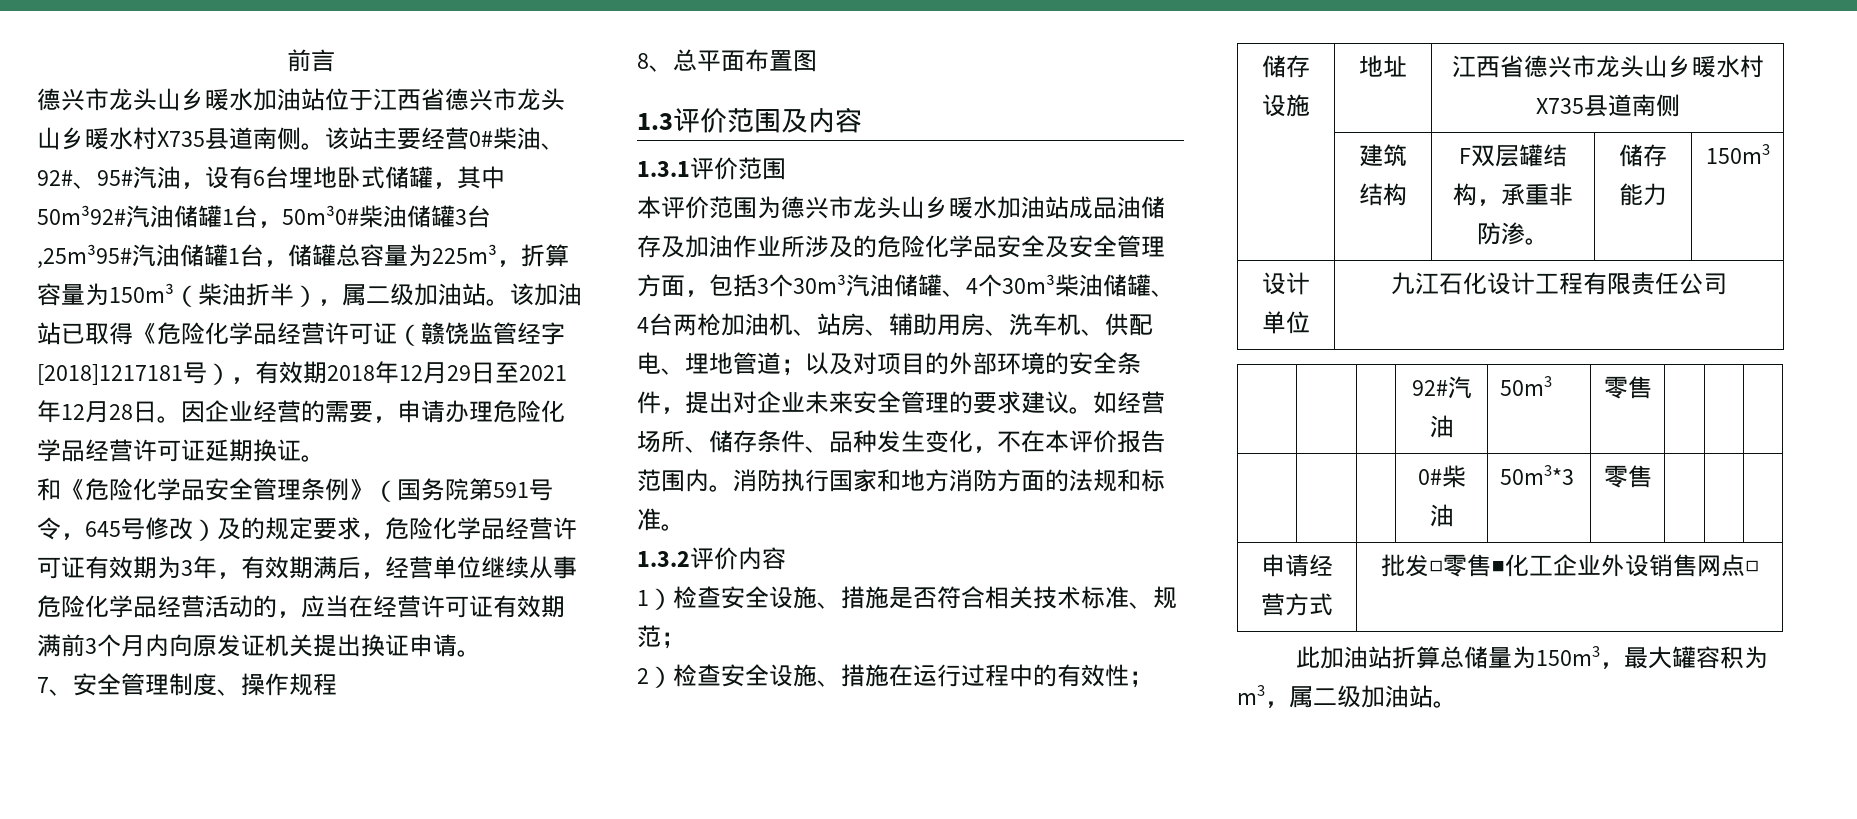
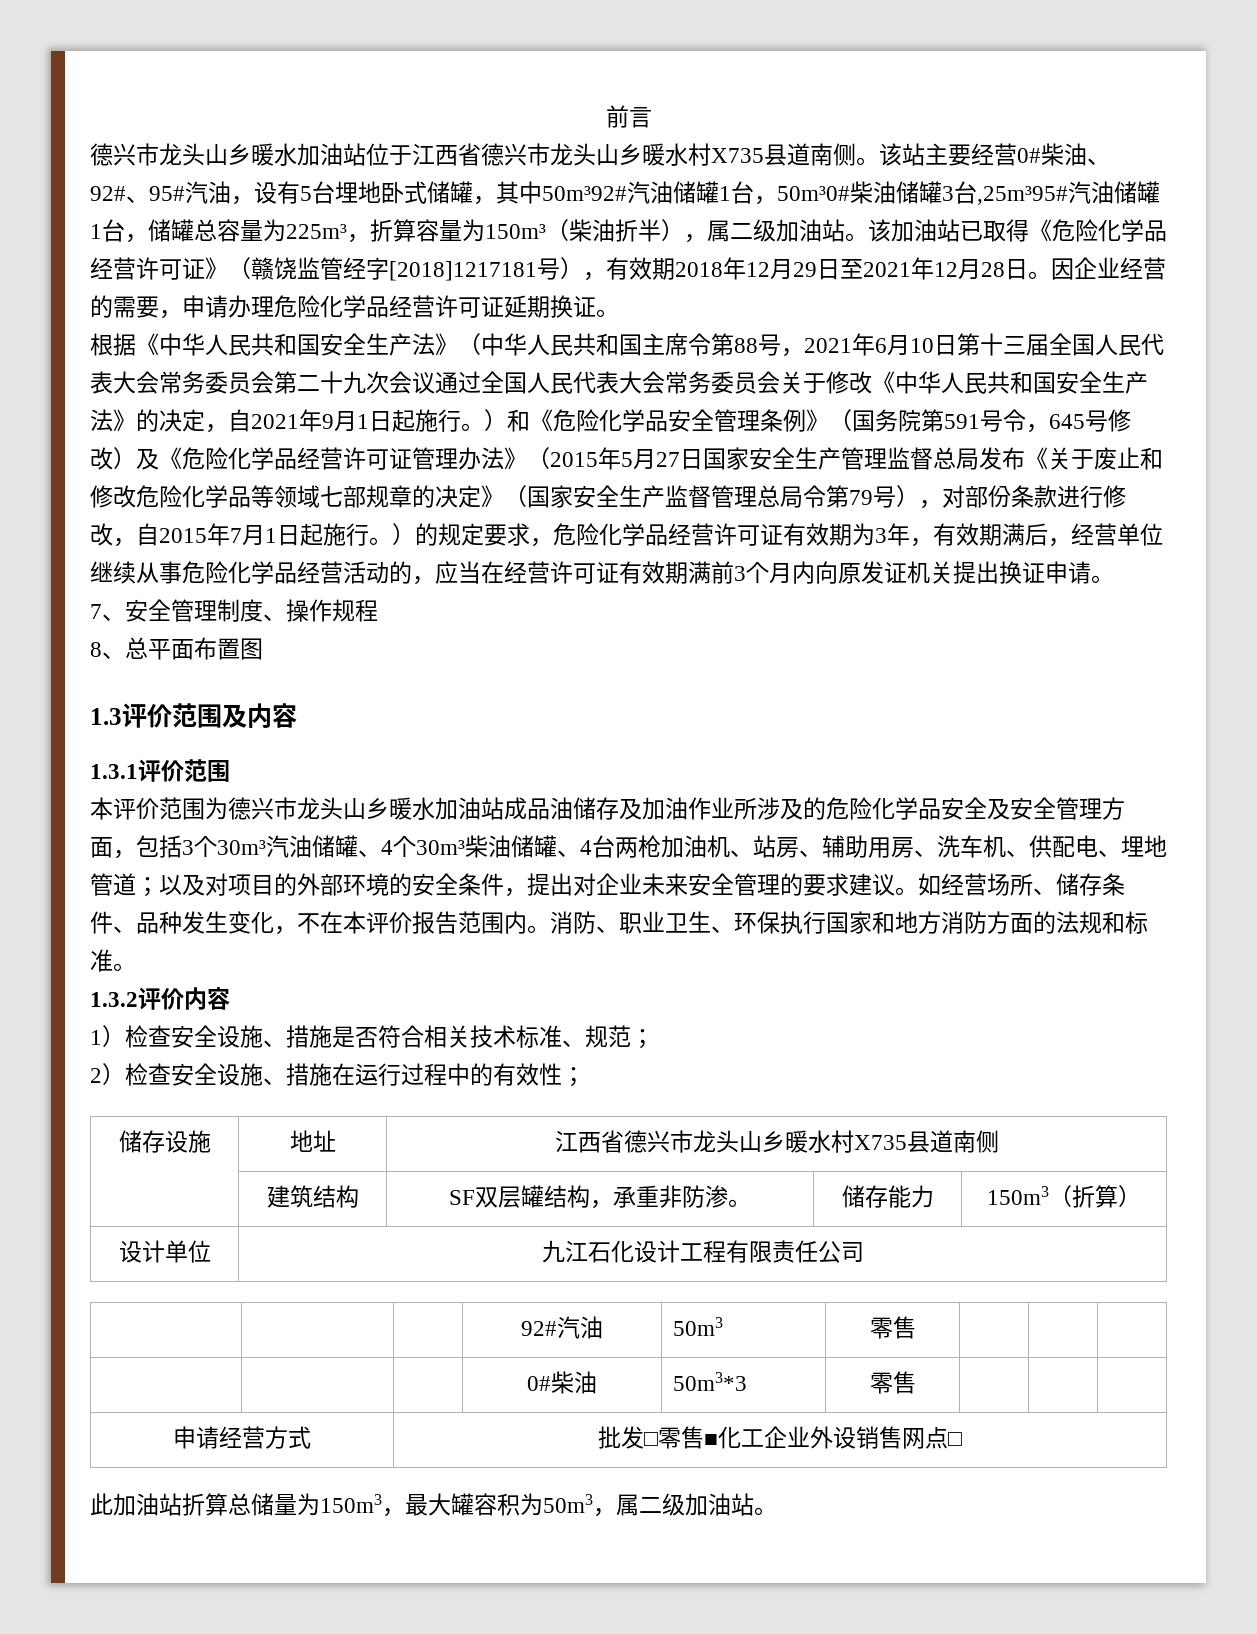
[253,170,265,186] 6 -> [300,186,312,201] 5
(397, 333) none -> [205,257,228,279] 》
(325, 458) none -> [90,333,1164,357] [90,371,1148,394] [90,409,507,433] 根据《中华人民共和国安全生产法》（中华人民共和国主席令第88号，2021年6月10日第十三届全国人民代表大会常务委员会第二十九次会议通过全国人民代表大会常务委员会关于修改《中华人民共和国安全生产法》的决定，自2021年9月1日起施行。）
(241, 529) none -> [159,447,1163,470] [90,485,1126,509] [90,523,415,547] 《危险化学品经营许可证管理办法》（2015年5月27日国家安全生产管理监督总局发布《关于废止和修改危险化学品等领域七部规章的决定》（国家安全生产监督管理总局令第79号），对部份条款进行修改，自2015年7月1日起施行。）
(781, 480) none -> [596,911,780,934] 、职业卫生、环保
[1459,148,1471,164] F -> [449,1190,476,1205] SF
(1770, 154) none -> [1049,1185,1141,1208] （折算）
[1237,685,1265,705] m3 -> [543,1494,593,1513] 50m3

